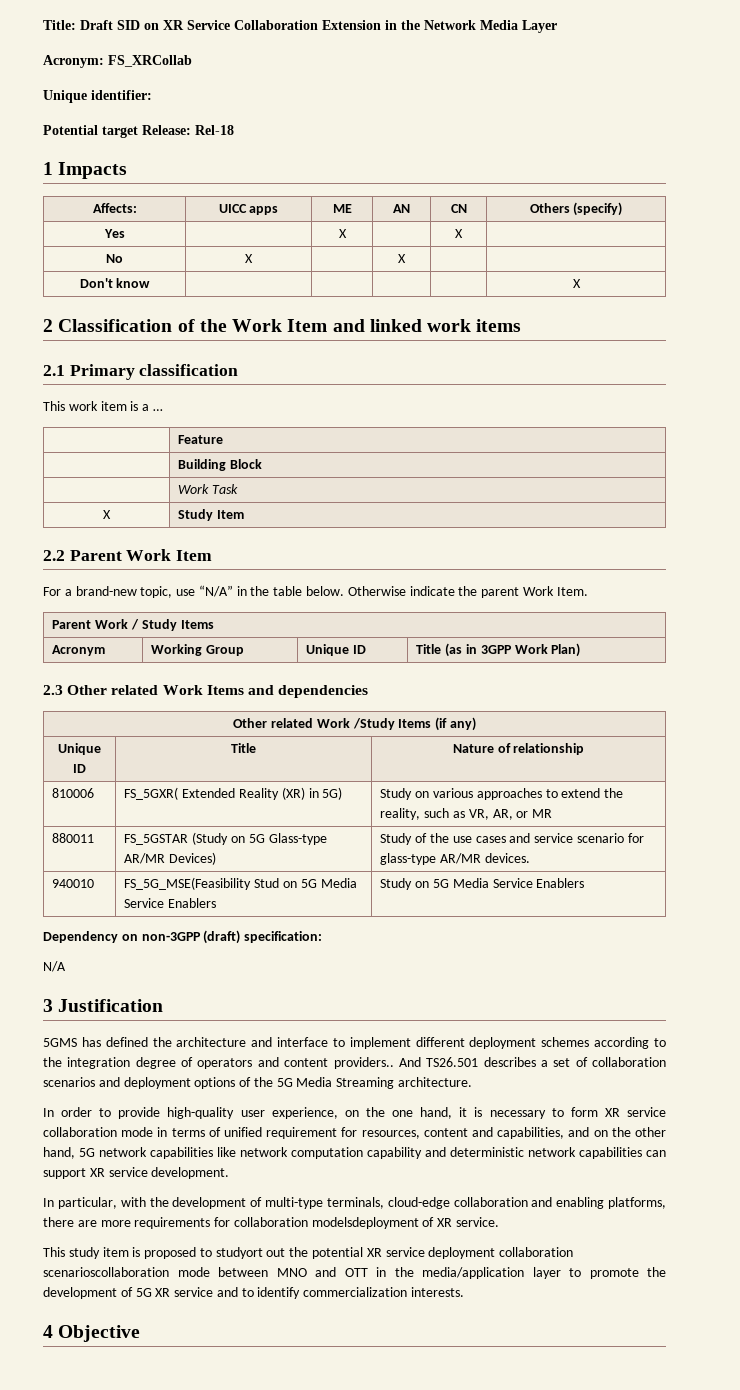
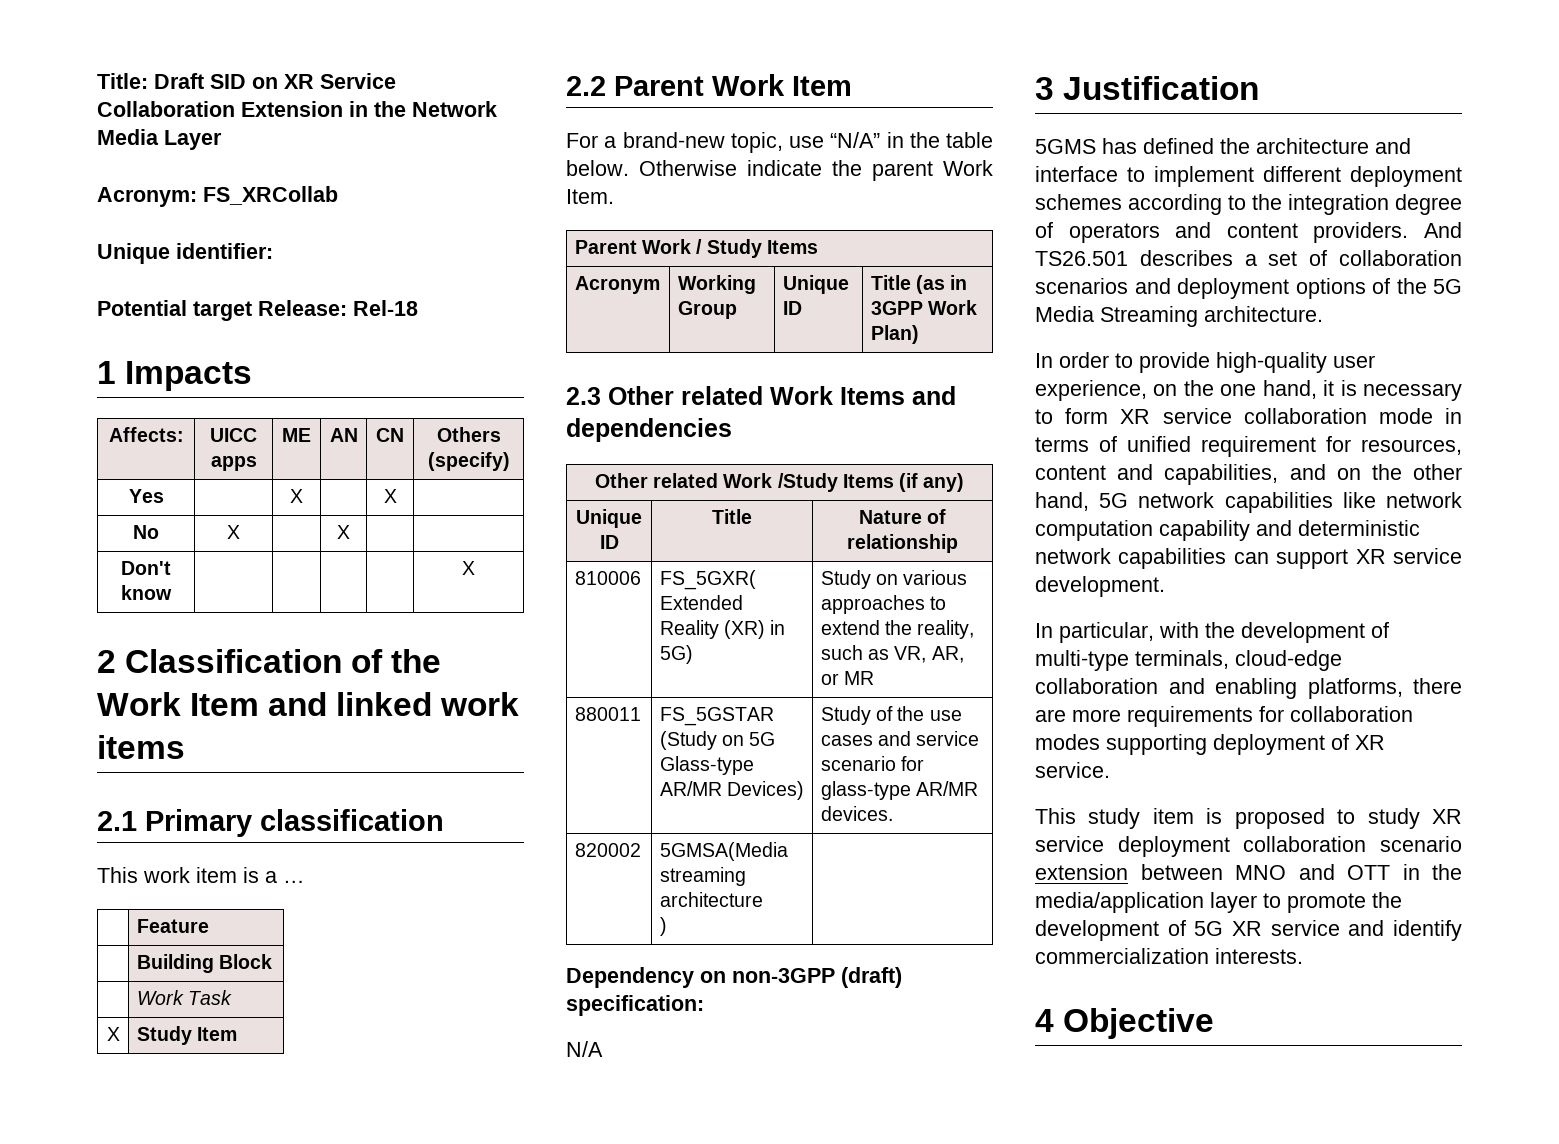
[52,879,95,888] [124,877,357,890] [124,898,217,908] [380,878,585,890] 940010 | FS_5G_MSE(Feasibility Stud on 5G Media Service Enablers | Study on 5G Media Service Enablers -> [574,843,641,857] [659,842,788,861] [659,867,746,886] [659,892,763,907] [659,917,667,936] 820002 | 5GMSA(Media streaming architecture // ) |
[333,1057,394,1069] providers.. -> [1313,222,1409,243] providers.
[311,1217,419,1229] modelsdeployment -> [1035,734,1325,755] modes supporting deployment
[215,1247,364,1259] studyort out the potential -> [1367,808,1420,829] study
[43,1267,210,1277] scenarioscollaboration mode -> [1380,836,1462,852] [1035,864,1128,880] scenario extension
[241,1288,254,1297] to -> (1385, 928) none

